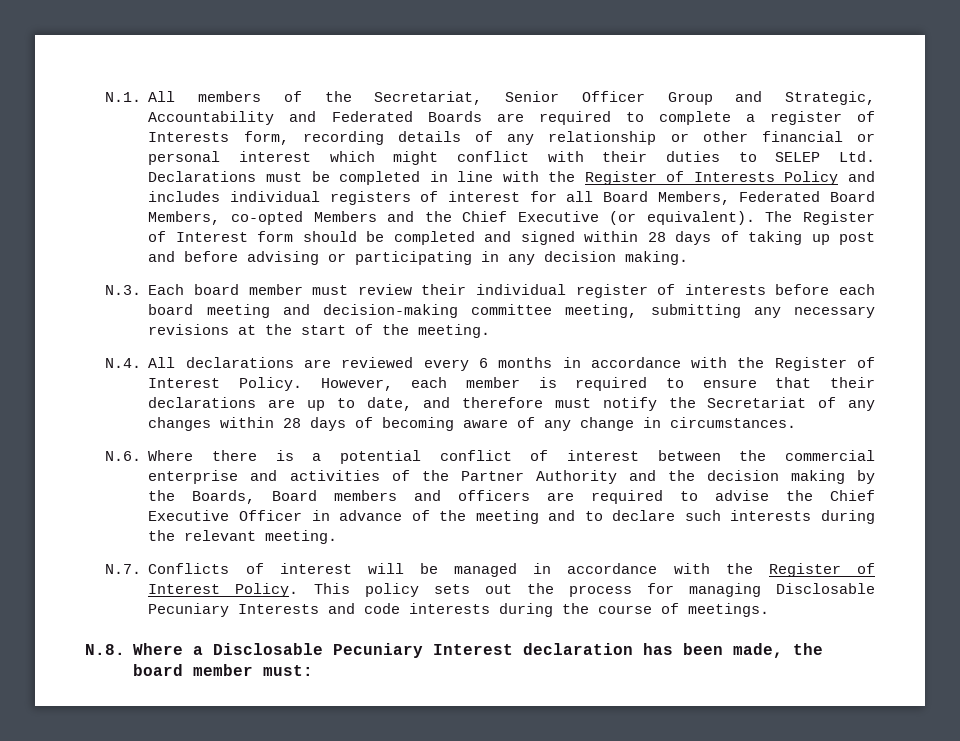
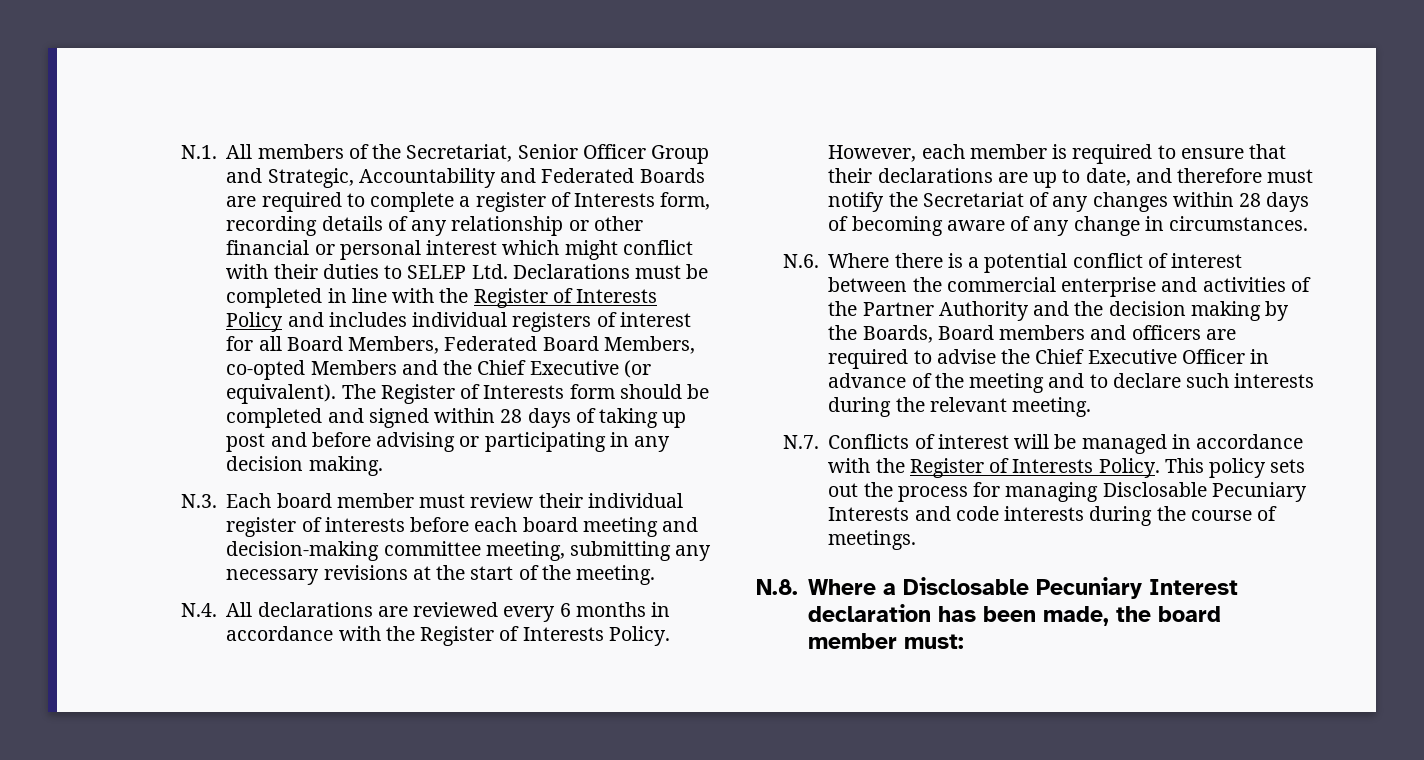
[175,232,248,242] Interest -> [483,385,565,399] Interests
[148,378,221,388] Interest -> [522,627,604,641] Interests
[148,584,221,594] Interest -> [1012,459,1094,473] Interests

